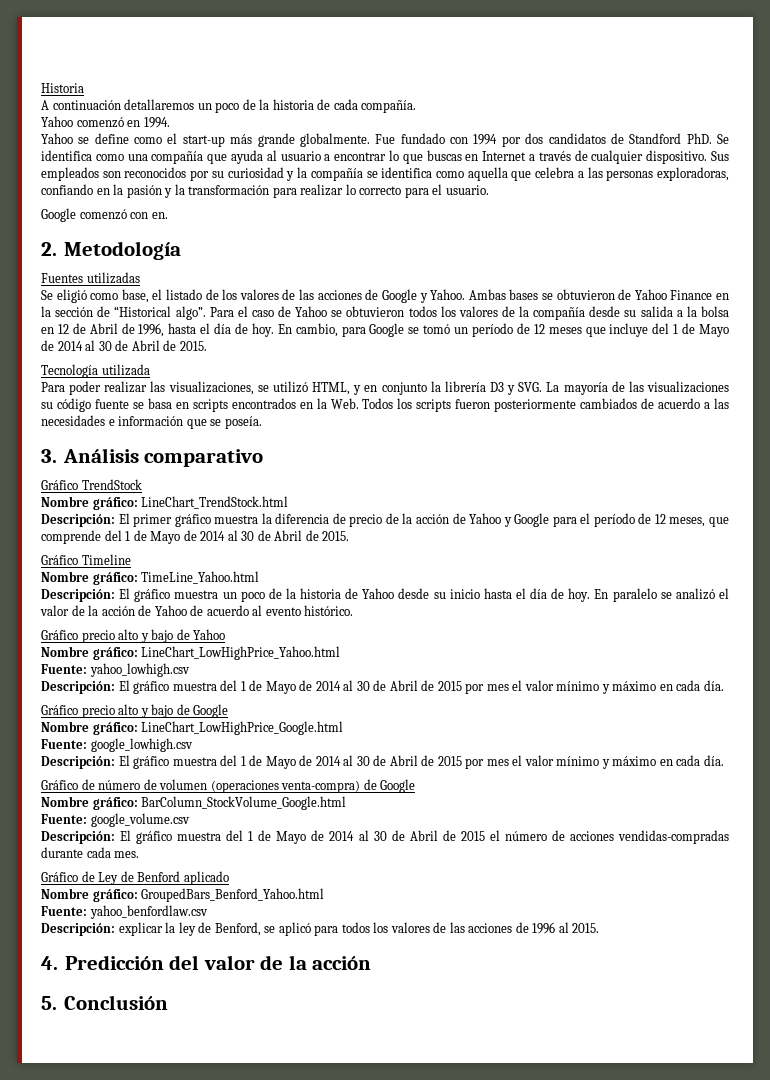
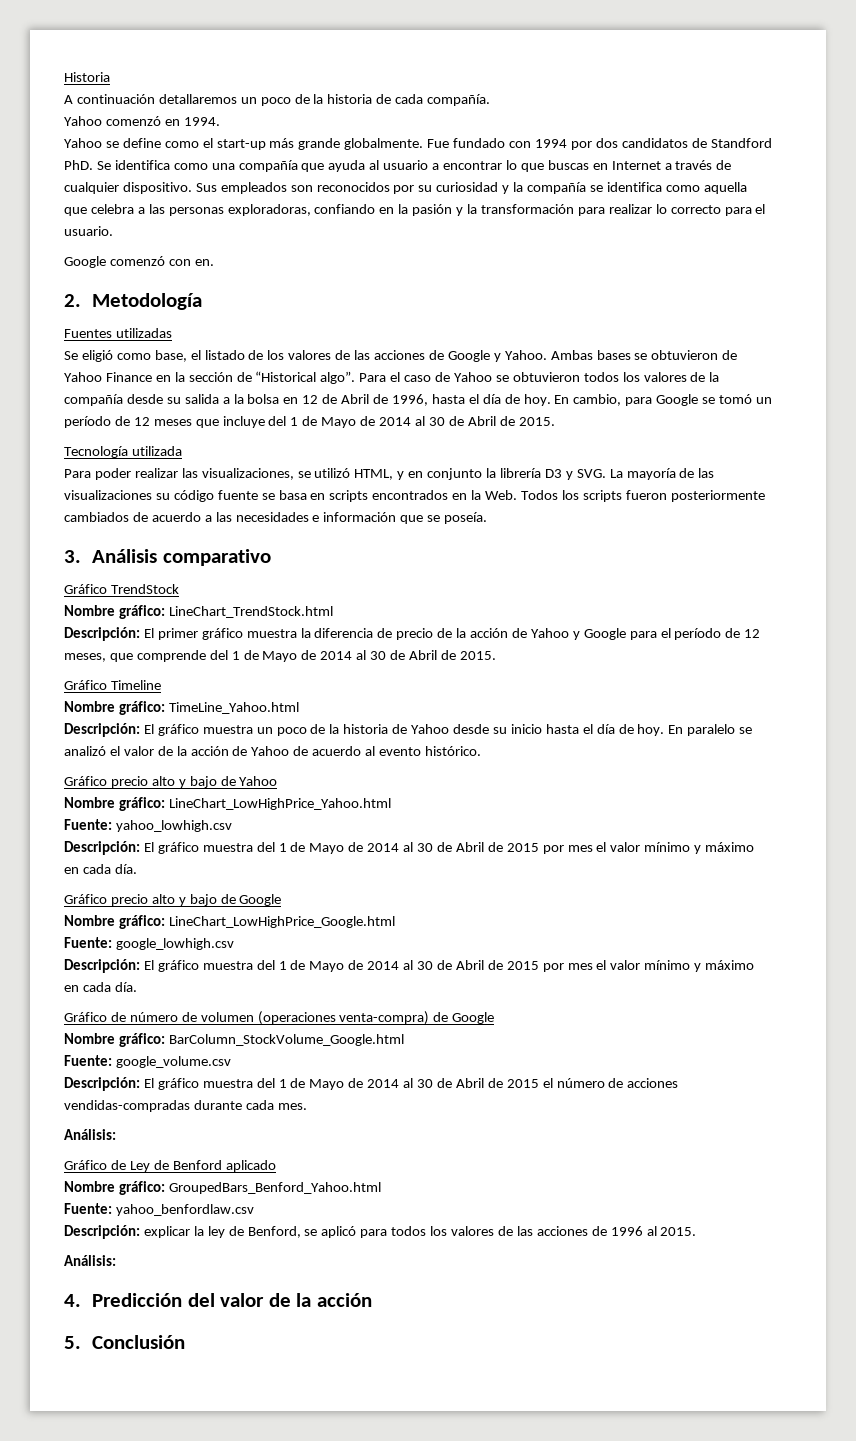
(140, 854) none -> [64,1129,116,1140] // Análisis:
(600, 928) none -> [64,1255,116,1266] // Análisis:

